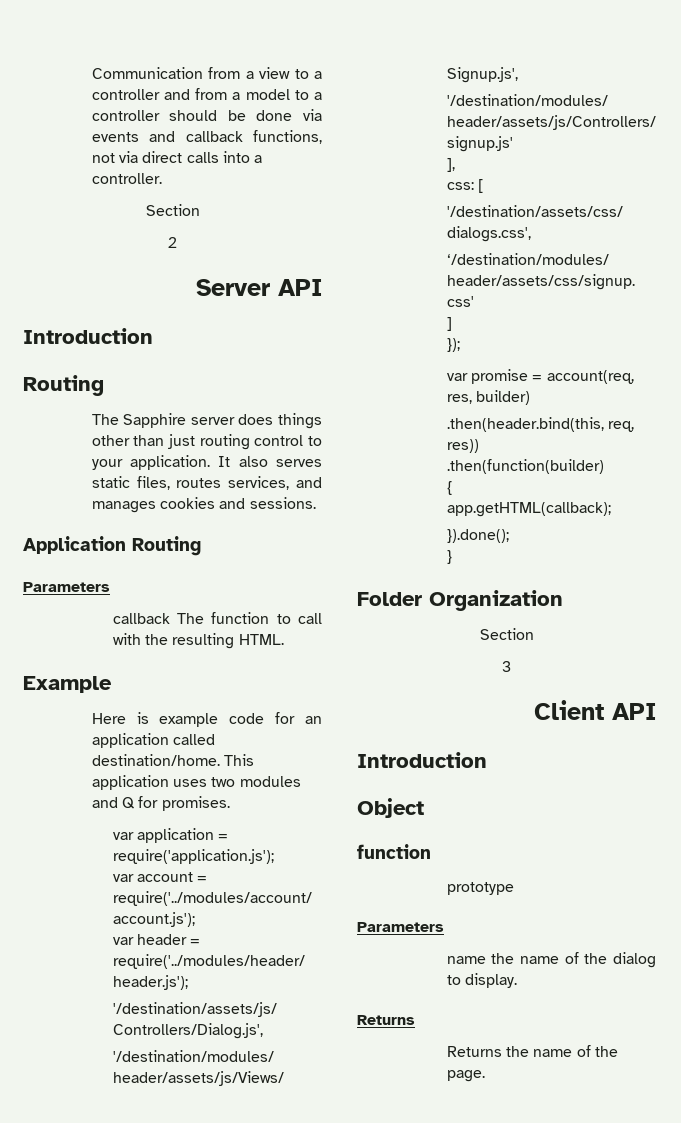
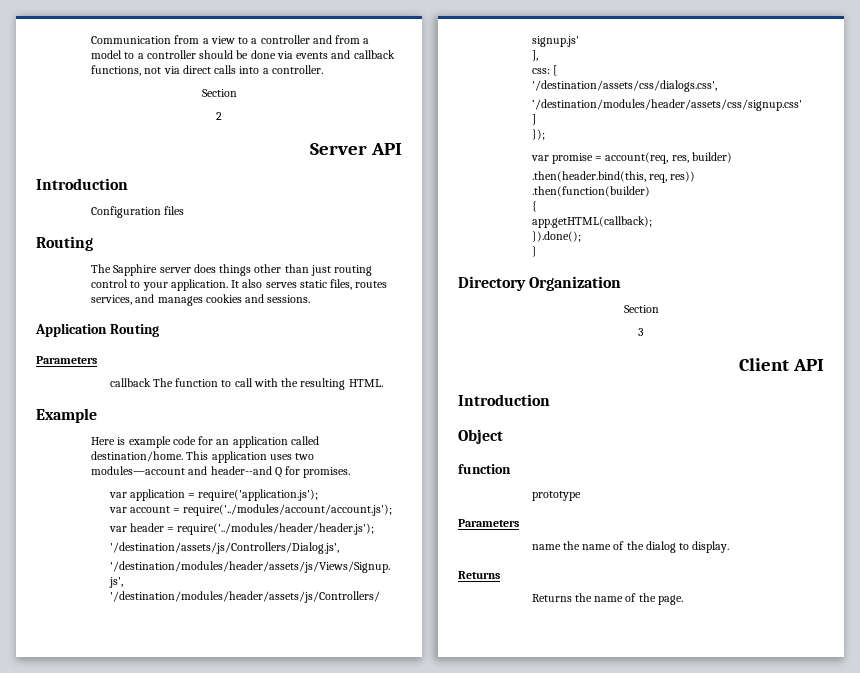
(153, 336) none -> [91,206,185,218] // Configuration files
[239,776,301,787] [91,797,118,808] modules and -> [91,466,272,475] modules—account and header--and
[357,592,422,606] Folder -> [458,276,526,291] Directory

